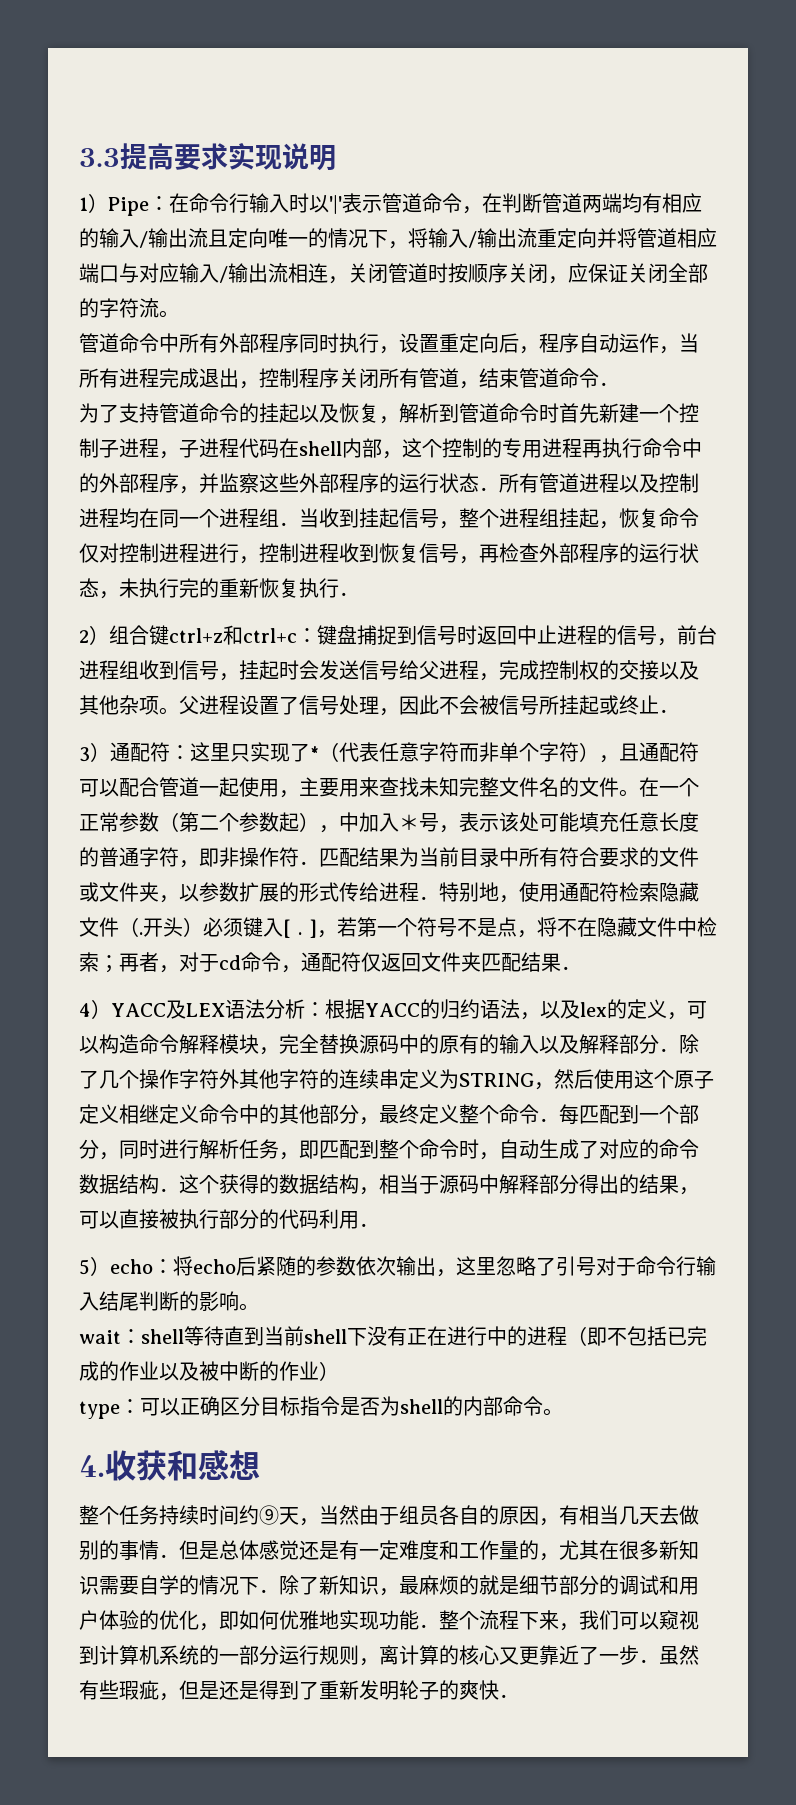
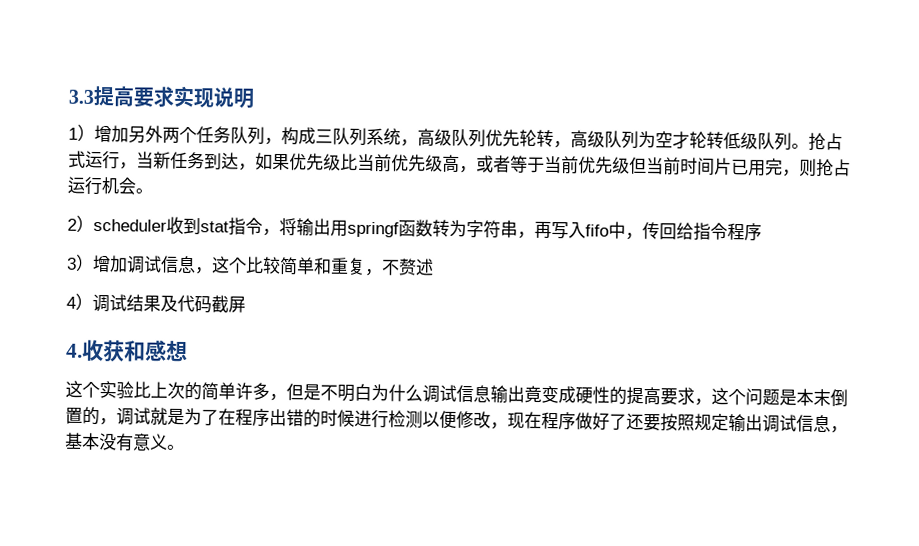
[108,193,702,216] [79,228,717,249] [79,263,708,284] [79,298,179,318] [79,333,699,354] [79,368,619,389] [79,403,699,424] [79,438,702,459] [79,473,699,494] [79,508,699,529] [79,543,699,564] [79,578,359,599] [79,625,717,646] [79,660,699,681] [79,695,679,716] [79,742,699,763] [79,777,699,798] [79,812,699,833] [79,847,699,868] [79,882,699,903] [79,917,717,938] [79,952,581,973] [79,999,707,1020] [79,1034,699,1055] [79,1069,714,1090] [79,1104,699,1125] [79,1139,699,1160] [79,1174,699,1195] [79,1209,379,1229] [79,1256,716,1277] [79,1291,259,1311] [79,1326,707,1346] [79,1361,339,1381] [79,1396,563,1419] [79,1450,260,1481] [79,1505,699,1526] [79,1540,699,1561] [79,1575,699,1596] [79,1610,699,1631] [79,1645,699,1666] [79,1680,519,1701] Pipe：在命令行输入时以'|'表示管道命令，在判断管道两端均有相应的输入/输出流且定向唯一的情况下，将输入/输出流重定向并将管道相应端口与对应输入/输出流相连，关闭管道时按顺序关闭，应保证关闭全部的字符流。 // 管道命令中所有外部程序同时执行，设置重定向后，程序自动运作，当所有进程完成退出，控制程序关闭所有管道，结束管道命令． // 为了支持管道命令的挂起以及恢复，解析到管道命令时首先新建一个控制子进程，子进程代码在shell内部，这个控制的专用进程再执行命令中的外部程序，并监察这些外部程序的运行状态．所有管道进程以及控制进程均在同一个进程组．当收到挂起信号，整个进程组挂起，恢复命令仅对控制进程进行，控制进程收到恢复信号，再检查外部程序的运行状态，未执行完的重新恢复执行． // 2）组合键ctrl+z和ctrl+c：键盘捕捉到信号时返回中止进程的信号，前台进程组收到信号，挂起时会发送信号给父进程，完成控制权的交接以及其他杂项。父进程设置了信号处理，因此不会被信号所挂起或终止． // 3）通配符：这里只实现了*（代表任意字符而非单个字符），且通配符可以配合管道一起使用，主要用来查找未知完整文件名的文件。在一个正常参数（第二个参数起），中加入＊号，表示该处可能填充任意长度的普通字符，即非操作符．匹配结果为当前目录中所有符合要求的文件或文件夹，以参数扩展的形式传给进程．特别地，使用通配符检索隐藏文件（.开头）必须键入[ . ]，若第一个符号不是点，将不在隐藏文件中检索；再者，对于cd命令，通配符仅返回文件夹匹配结果． // 4）YACC及LEX语法分析：根据YACC的归约语法，以及lex的定义，可以构造命令解释模块，完全替换源码中的原有的输入以及解释部分．除了几个操作字符外其他字符的连续串定义为STRING，然后使用这个原子定义相继定义命令中的其他部分，最终定义整个命令．每匹配到一个部分，同时进行解析任务，即匹配到整个命令时，自动生成了对应的命令数据结构．这个获得的数据结构，相当于源码中解释部分得出的结果，可以直接被执行部分的代码利用． // 5）echo：将echo后紧随的参数依次输出，这里忽略了引号对于命令行输入结尾判断的影响。 // wait：shell等待直到当前shell下没有正在进行中的进程（即不包括已完成的作业以及被中断的作业） // type：可以正确区分目标指令是否为shell的内部命令。 // 4.收获和感想 // 整个任务持续时间约⑨天，当然由于组员各自的原因，有相当几天去做别的事情．但是总体感觉还是有一定难度和工作量的，尤其在很多新知识需要自学的情况下．除了新知识，最麻烦的就是细节部分的调试和用户体验的优化，即如何优雅地实现功能．整个流程下来，我们可以窥视到计算机系统的一部分运行规则，离计算的核心又更靠近了一步．虽然有些瑕疵，但是还是得到了重新发明轮子的爽快． -> [94,124,843,151] [68,150,851,177] [67,176,153,196] [67,215,762,242] [67,254,434,277] [66,293,246,314] [66,339,188,363] [65,380,848,407] [65,406,848,434] [65,432,185,452] 增加另外两个任务队列，构成三队列系统，高级队列优先轮转，高级队列为空才轮转低级队列。抢占式运行，当新任务到达，如果优先级比当前优先级高，或者等于当前优先级但当前时间片已用完，则抢占运行机会。 // 2）scheduler收到stat指令，将输出用springf函数转为字符串，再写入fifo中，传回给指令程序 // 3）增加调试信息，这个比较简单和重复，不赘述 // 4）调试结果及代码截屏 // 4.收获和感想 // 这个实验比上次的简单许多，但是不明白为什么调试信息输出竟变成硬性的提高要求，这个问题是本末倒置的，调试就是为了在程序出错的时候进行检测以便修改，现在程序做好了还要按照规定输出调试信息，基本没有意义。

